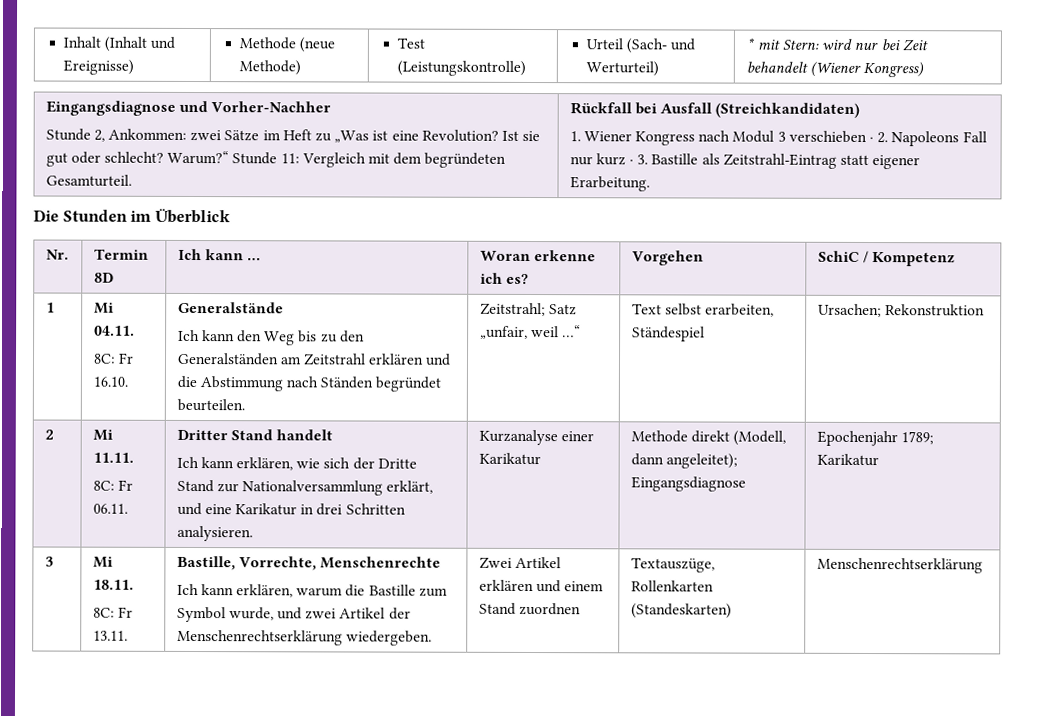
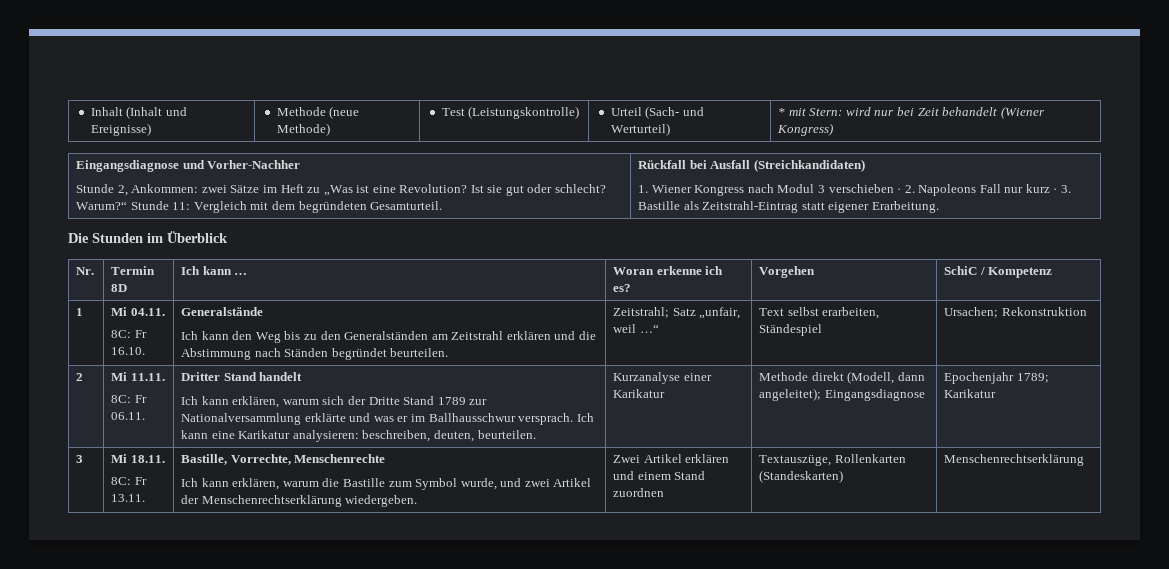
[296,458,321,469] wie -> [282,399,319,405] warum
(214, 486) none -> [437,397,466,405] 1789
[386,480,434,494] [176,502,406,516] [176,525,253,542] erklärt, und eine Karikatur in drei Schritten analysieren. -> [304,413,594,425] [181,430,536,442] erklärte und was er im Ballhausschwur versprach. Ich kann eine Karikatur analysieren: beschreiben, deuten, beurteilen.

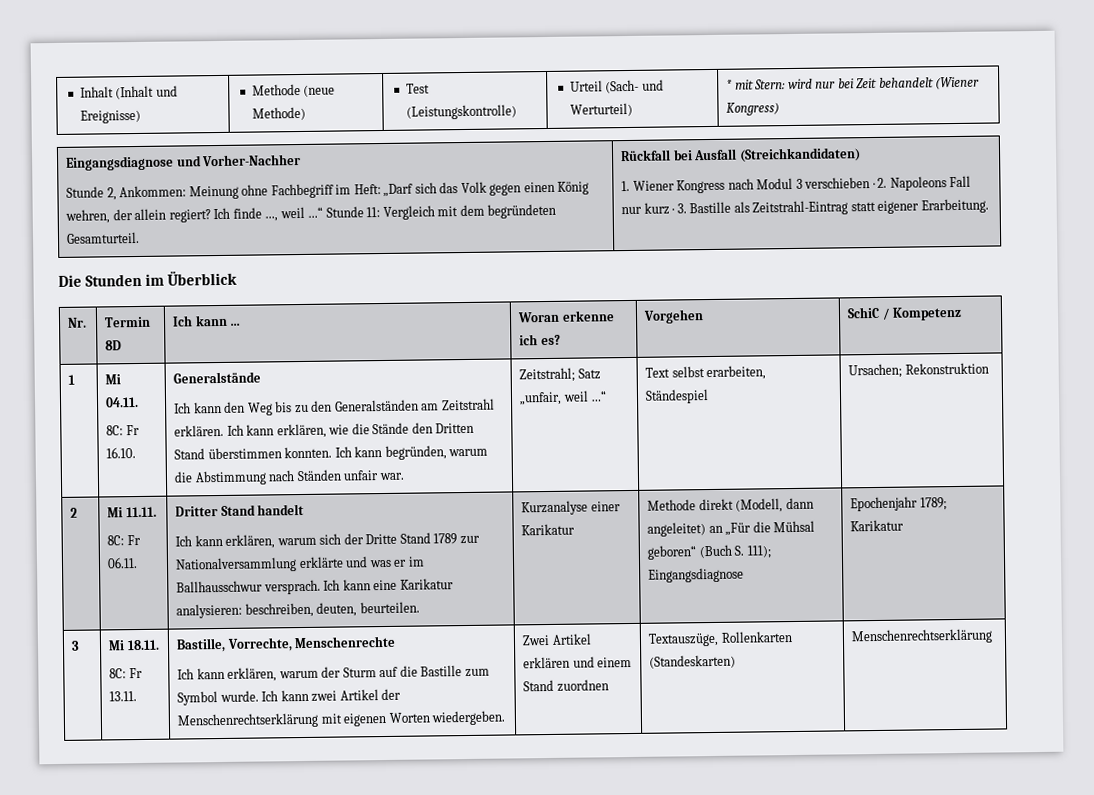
[201,184,606,196] [76,201,128,210] zwei Sätze im Heft zu „Was ist eine Revolution? Ist sie gut oder schlecht? Warum?“ -> [188,181,590,200] [65,206,324,224] Meinung ohne Fachbegriff im Heft: „Darf sich das Volk gegen einen König wehren, der allein regiert? Ich finde …, weil …“
[506,331,576,340] erklären und -> [174,422,475,439] [174,445,489,460] erklären. Ich kann erklären, wie die Stände den Dritten Stand überstimmen konnten. Ich kann begründen, warum
[331,348,449,360] begründet beurteilen. -> [343,470,404,481] unfair war.
[759,388,822,401] angeleitet); -> [647,520,816,537] [647,544,771,560] angeleitet) an „Für die Mühsal geboren“ (Buch S. 111);
(319, 484) none -> [321,666,399,678] der Sturm auf
[460,478,522,490] wurde, und -> [219,689,309,703] wurde. Ich kann
(342, 501) none -> [320,712,430,727] mit eigenen Worten

